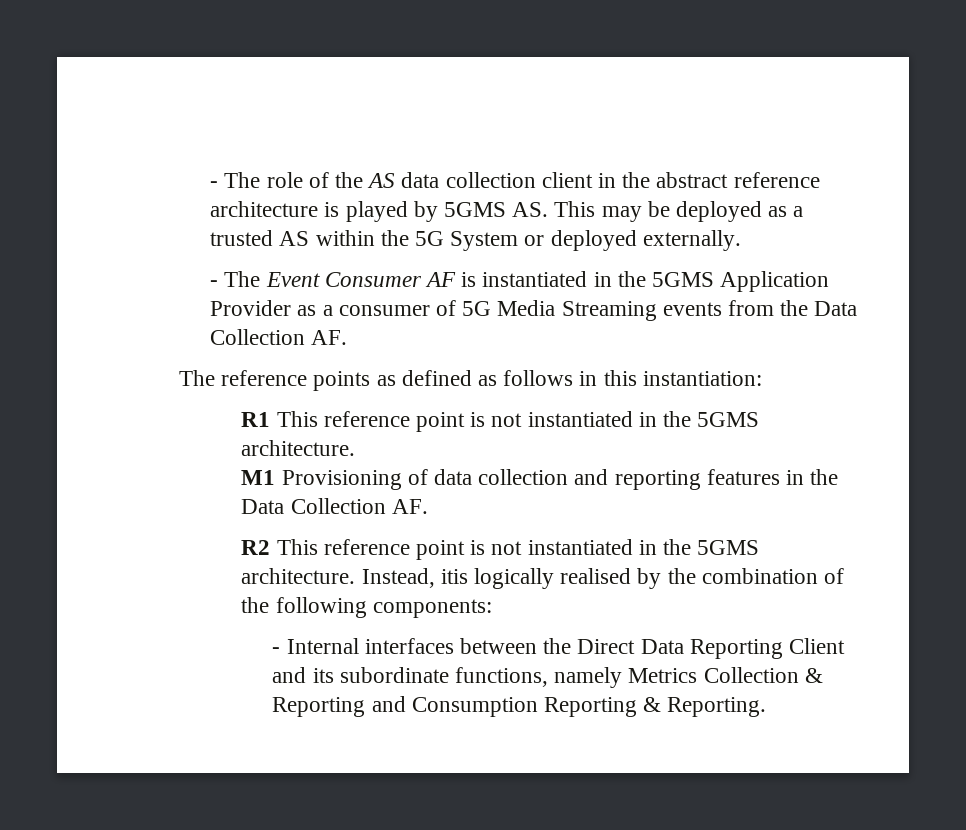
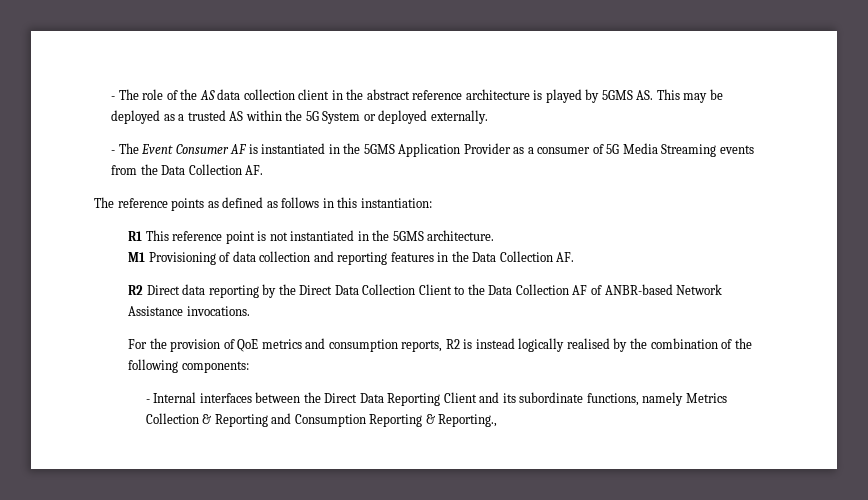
[276,539,760,560] [241,568,468,588] This reference point is not instantiated in the 5GMS architecture. Instead, itis -> [146,284,723,298] [128,306,250,316] [128,338,515,352] Direct data reporting by the Direct Data Collection Client to the Data Collection AF of ANBR-based Network Assistance invocations. // For the provision of QoE metrics and consumption reports, R2 is instead
[667,697,767,717] Reporting. -> [438,414,498,427] Reporting.,

